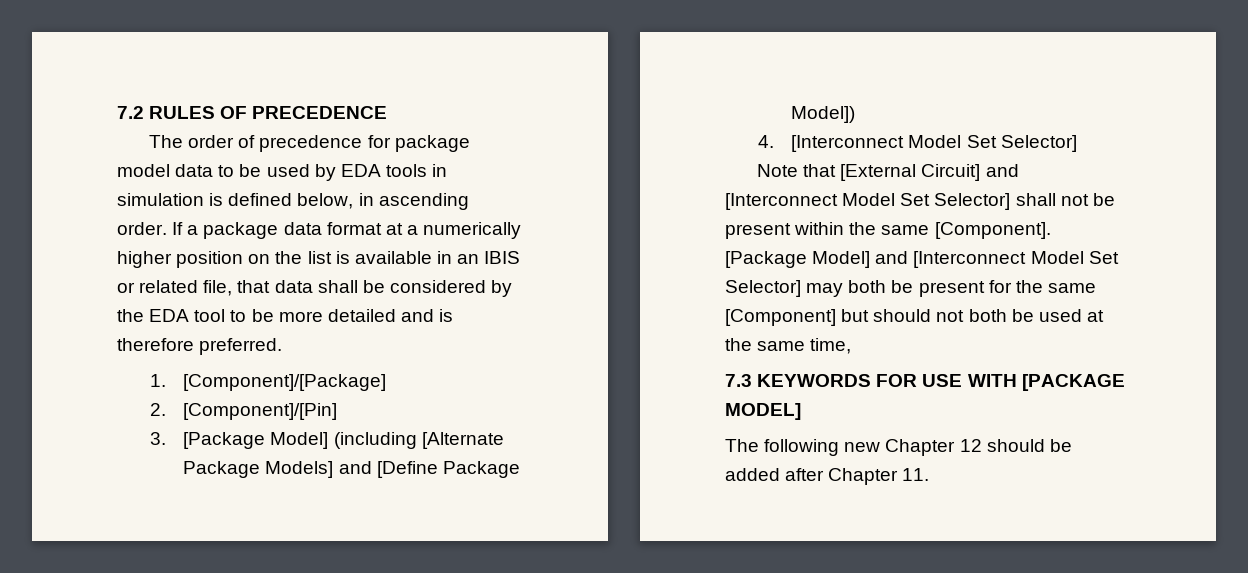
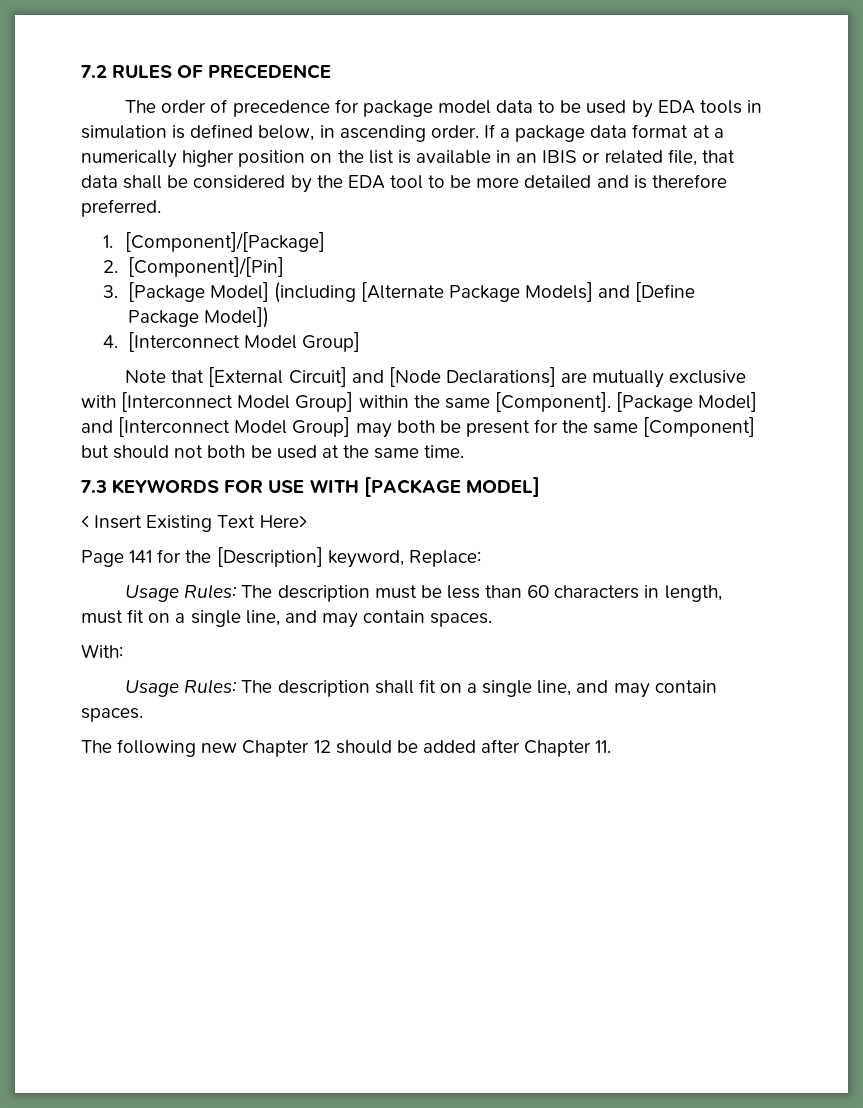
[966,135,1077,152] Set Selector] -> [301,332,360,352] Group]
[725,193,1115,210] [725,223,791,239] [Interconnect Model Set Selector] shall not be present -> [388,367,747,388] [81,392,354,412] [Node Declarations] are mutually exclusive with [Interconnect Model Group]
[1088,251,1119,264] [725,280,801,297] Set Selector] -> [292,417,351,437] Group]
[810,338,852,354] time, -> [424,445,465,458] time.
(801, 411) none -> [81,515,307,532] [81,547,481,568] [125,584,722,602] [81,609,493,628] [81,644,123,658] [125,679,717,698] [81,708,143,722] // < Insert Existing Text Here> // Page 141 for the [Description] keyword, Replace: // Usage Rules: The description must be less than 60 characters in length, must fit on a single line, and may contain spaces. // With: // Usage Rules: The description shall fit on a single line, and may contain spaces.

